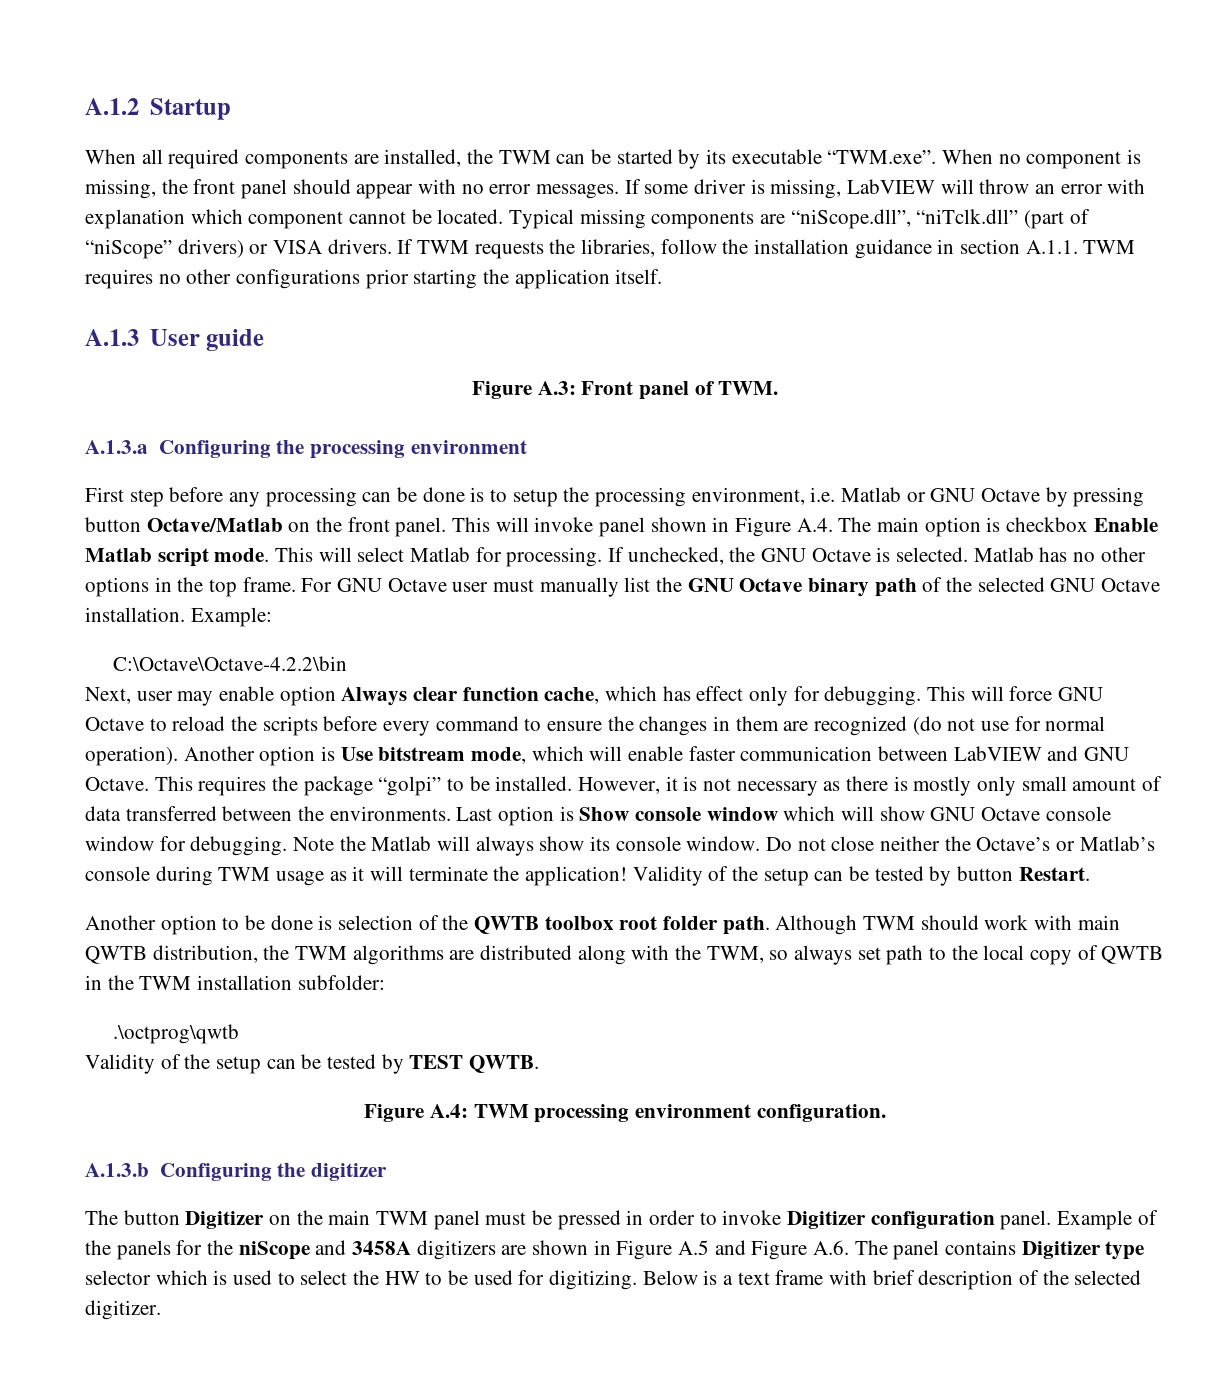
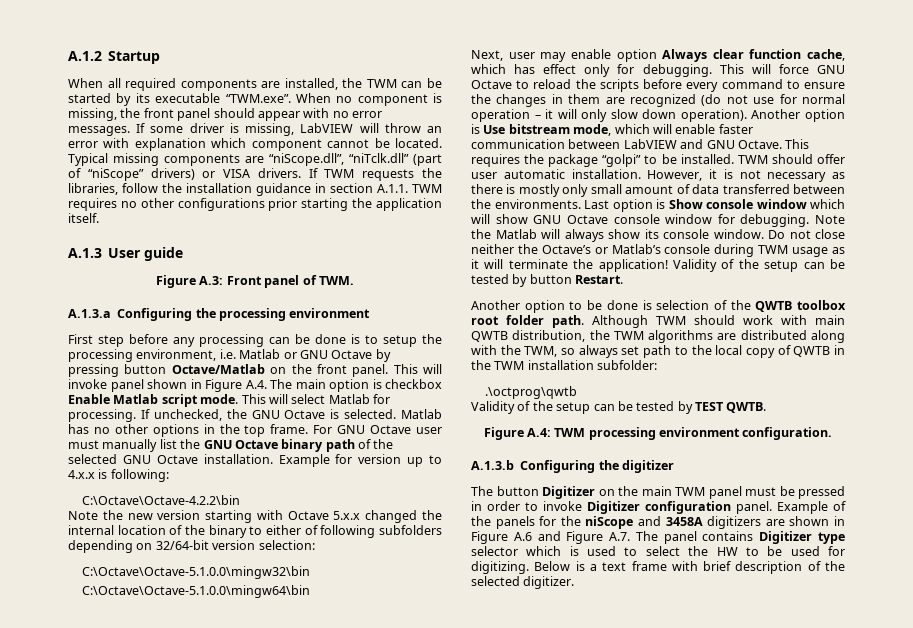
[190,607,272,627] [112,656,347,671] Example: // C:\Octave\Octave-4.2.2\bin -> [278,454,442,467] [68,469,169,482] [81,495,240,505] [68,510,442,523] [68,525,442,538] [68,540,315,553] [81,566,310,579] [81,585,310,598] Example for version up to 4.x.x is following: // C:\Octave\Octave-4.2.2\bin // Note the new version starting with Octave 5.x.x changed the internal location of the binary to either of following subfolders depending on 32/64-bit version selection: // C:\Octave\Octave-5.1.0.0\mingw32\bin // C:\Octave\Octave-5.1.0.0\mingw64\bin
(1106, 723) none -> [471,109,677,122] operation – it will only slow down
(573, 783) none -> [737,154,845,164] [471,169,641,179] TWM should offer user automatic installation.
[678,1240,710,1255] A.5 -> [513,532,532,541] A.6
[813,1240,850,1255] A.6. -> [609,532,631,541] A.7.

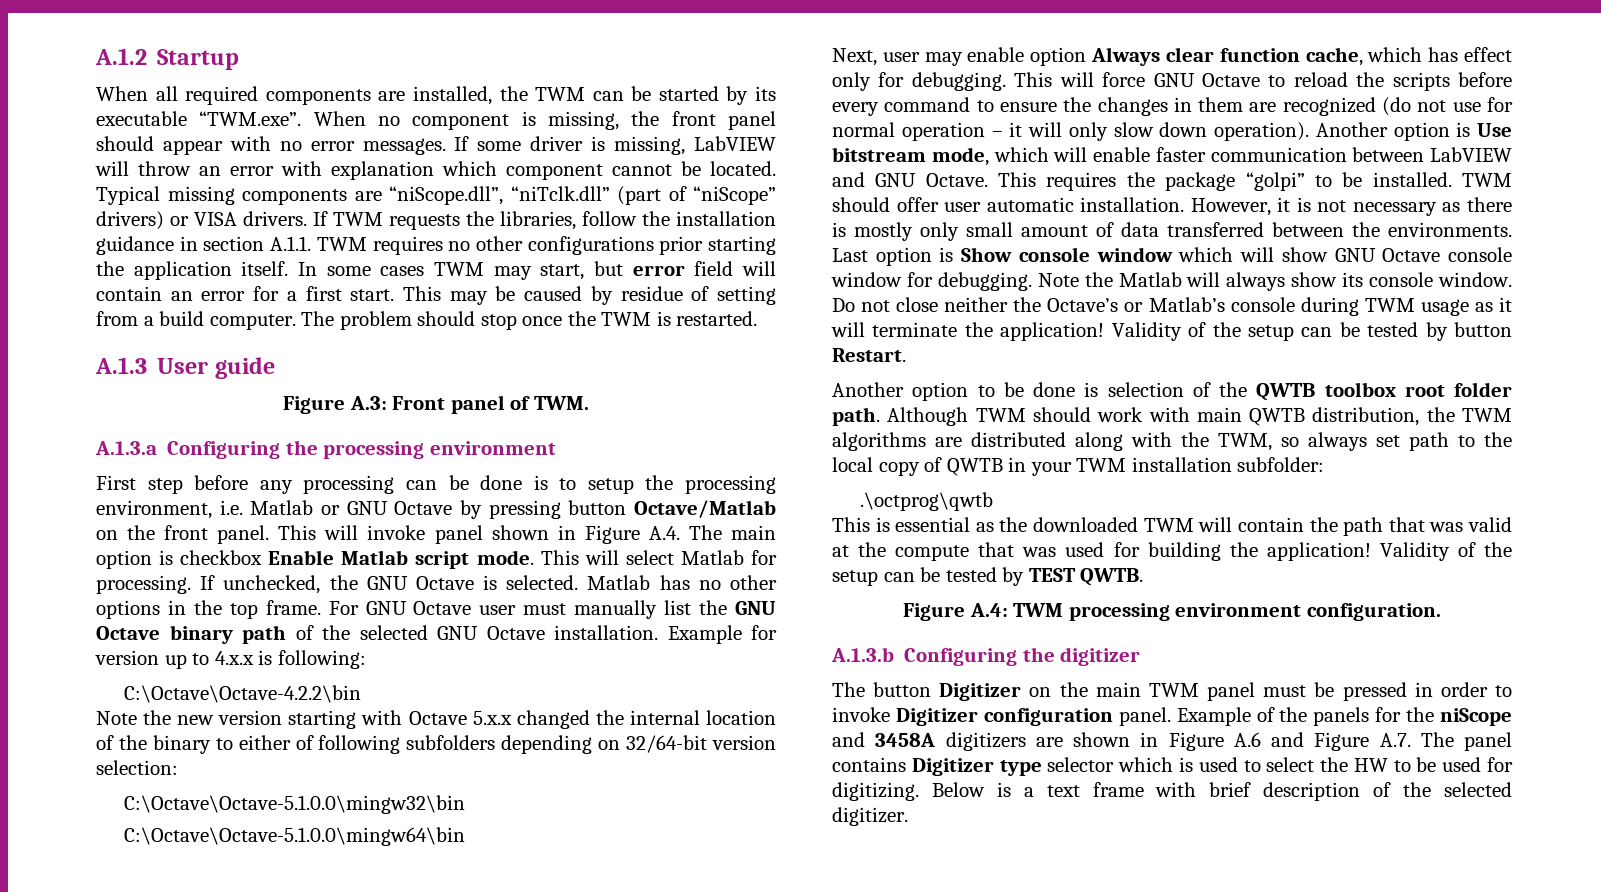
(99, 218) none -> [298,261,777,280] [96,286,776,305] [96,311,758,330] In some cases TWM may start, but error field will contain an error for a first start. This may be caused by residue of setting from a build computer. The problem should stop once the TWM is restarted.
[471,360,491,370] the -> [1030,462,1072,476] your
(577, 392) none -> [832,517,1513,536] [832,542,1371,561] This is essential as the downloaded TWM will contain the path that was valid at the compute that was used for building the application!

